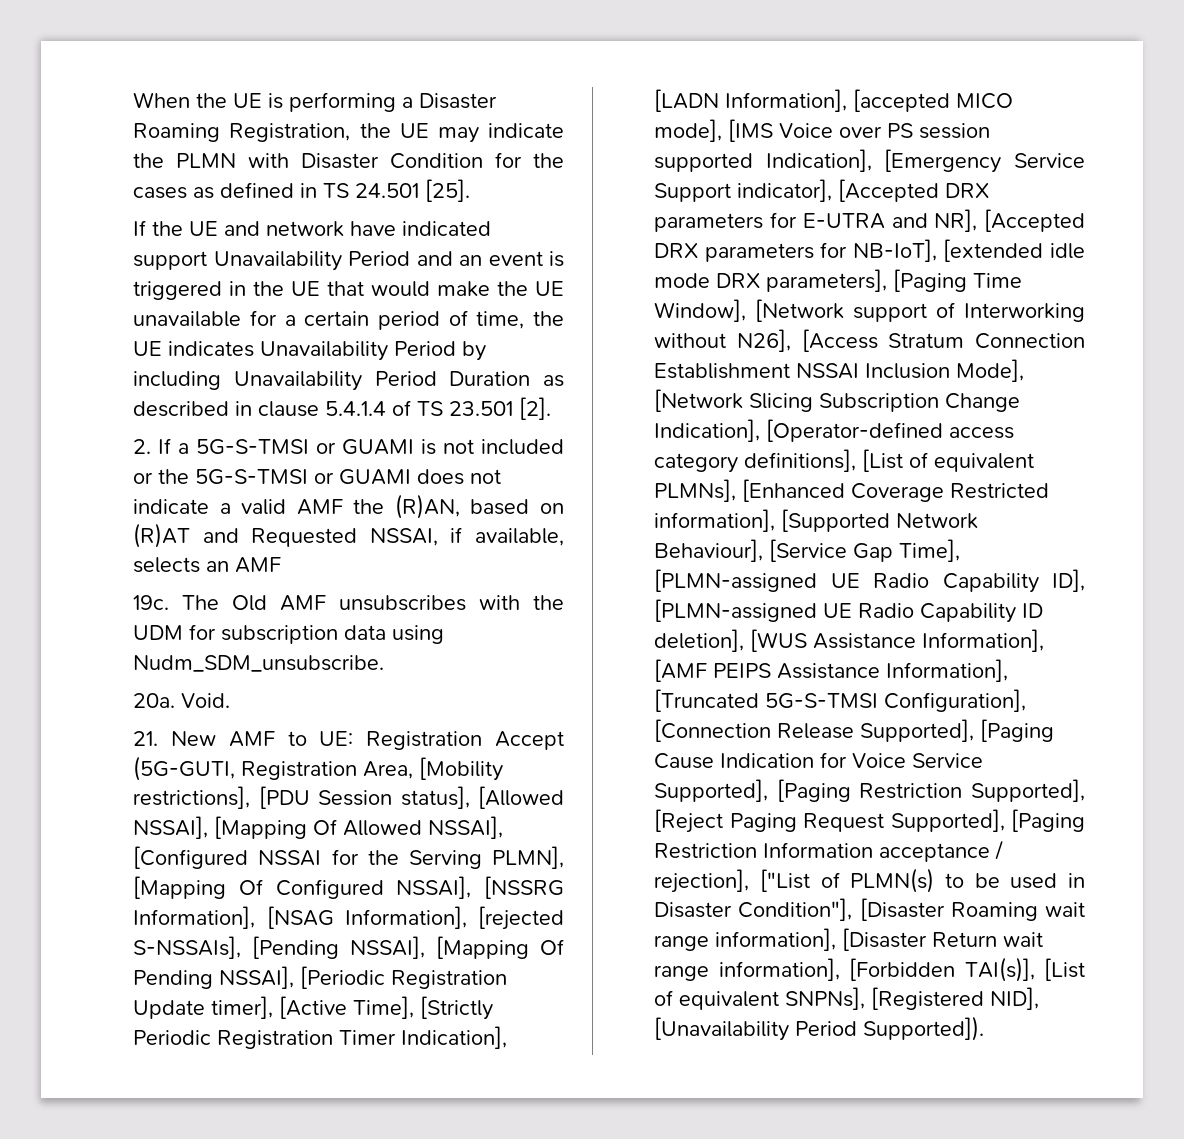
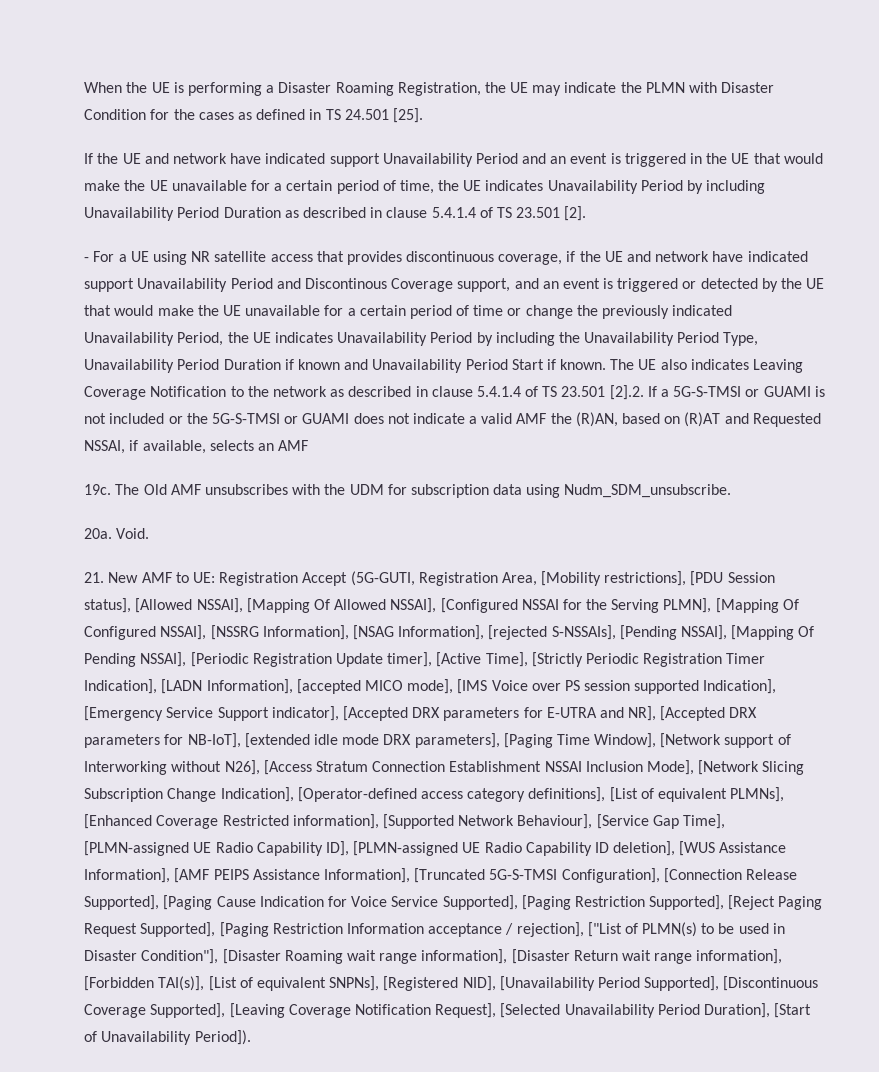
[133,439,152,454] 2. -> [84,251,808,265] [84,278,825,292] [84,305,733,319] [84,332,759,346] [84,359,804,373] [84,385,644,400] - For a UE using NR satellite access that provides discontinuous coverage, if the UE and network have indicated support Unavailability Period and Discontinous Coverage support, and an event is triggered or detected by the UE that would make the UE unavailable for a certain period of time or change the previously indicated Unavailability Period, the UE indicates Unavailability Period by including the Unavailability Period Type, Unavailability Period Duration if known and Unavailability Period Start if known. The UE also indicates Leaving Coverage Notification to the network as described in clause 5.4.1.4 of TS 23.501 [2].2.
[863,1016,985,1041] Supported]). -> [644,976,819,991] [84,1003,812,1018] [84,1030,251,1045] Supported], [Discontinuous Coverage Supported], [Leaving Coverage Notification Request], [Selected Unavailability Period Duration], [Start of Unavailability Period]).

